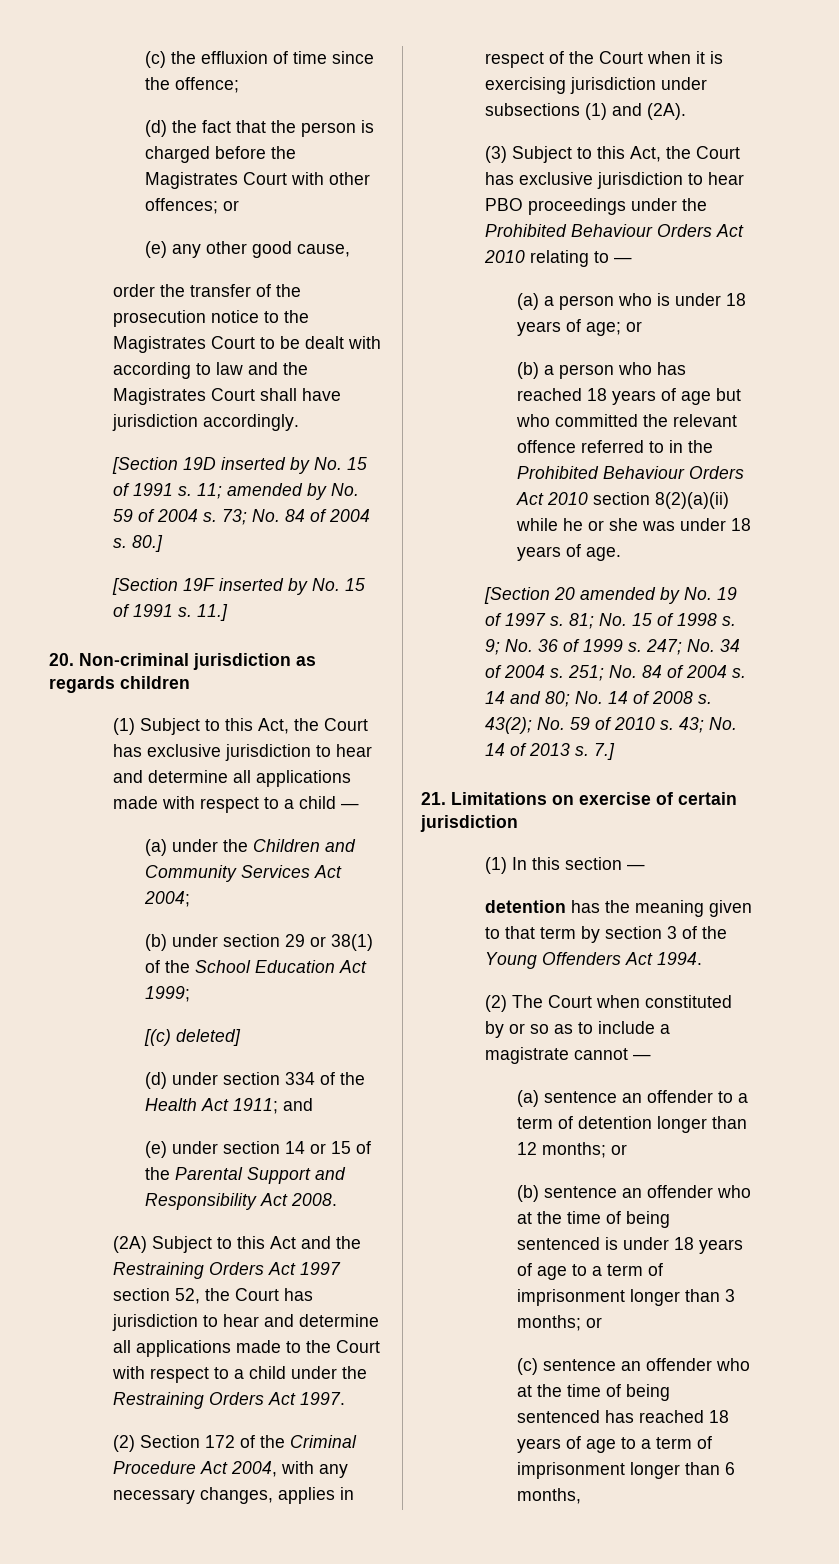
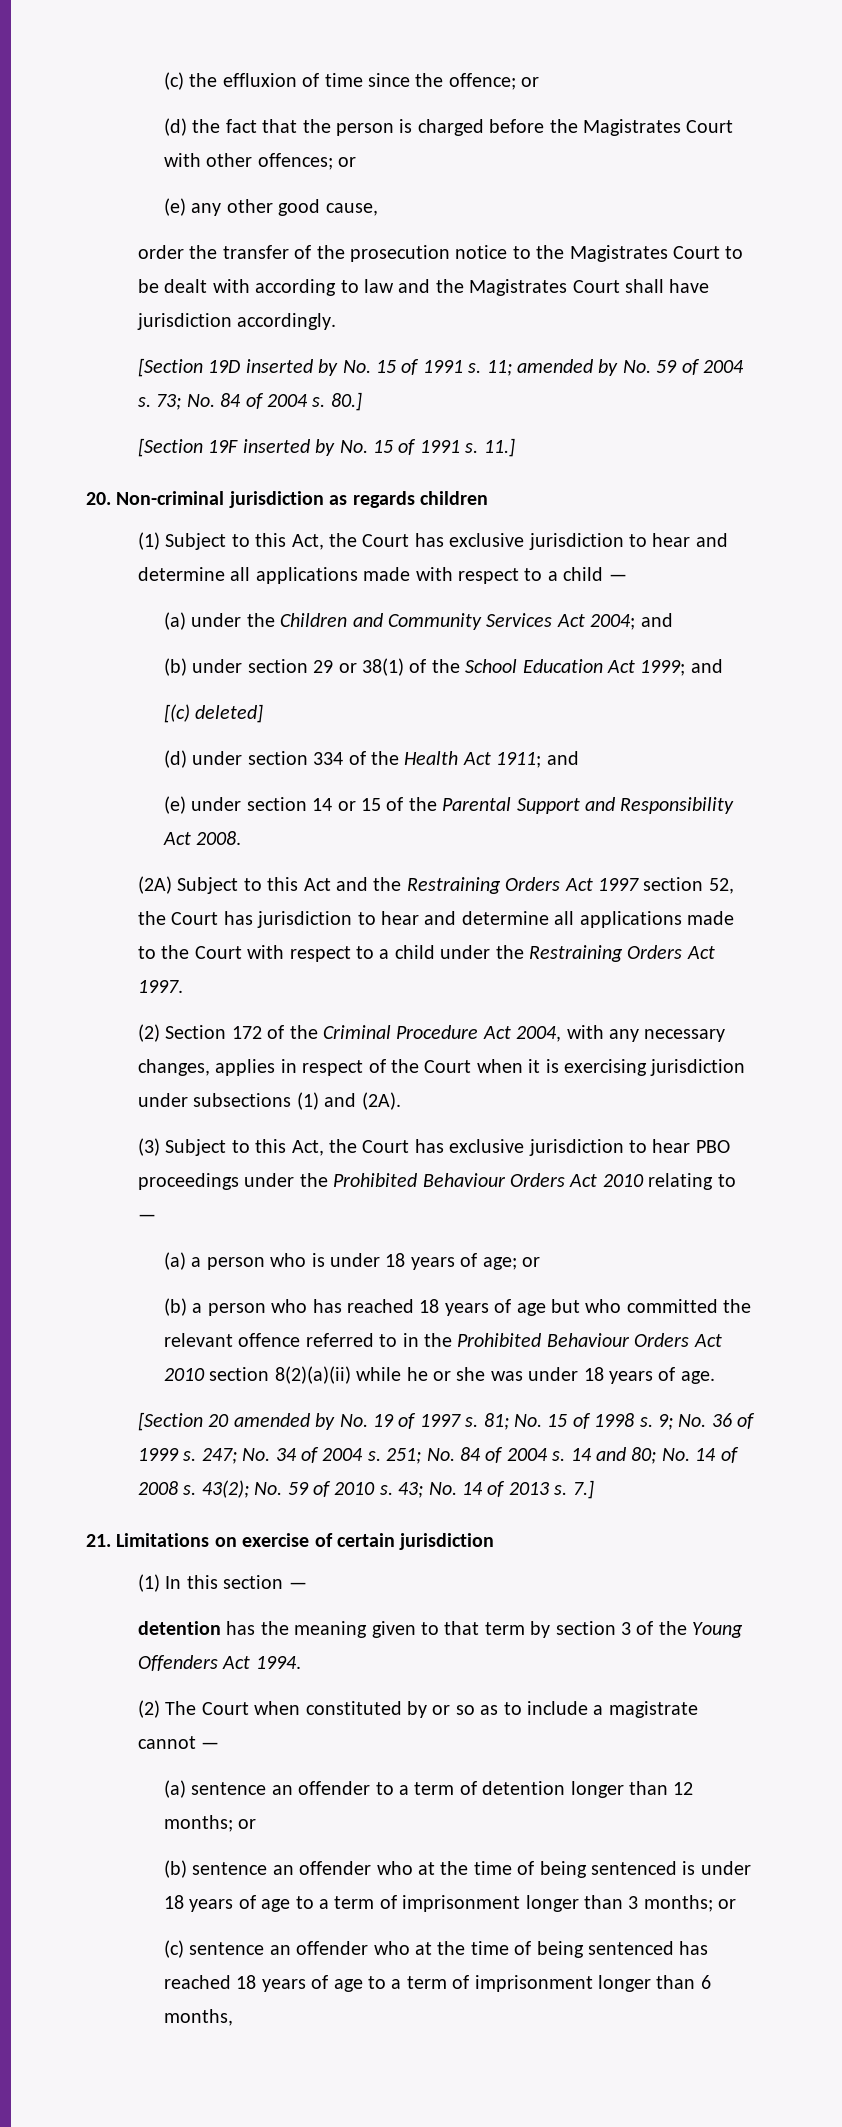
(240, 85) none -> [521,77,540,87] or
(191, 899) none -> [640,613,673,627] and
(191, 994) none -> [690,659,723,673] and

